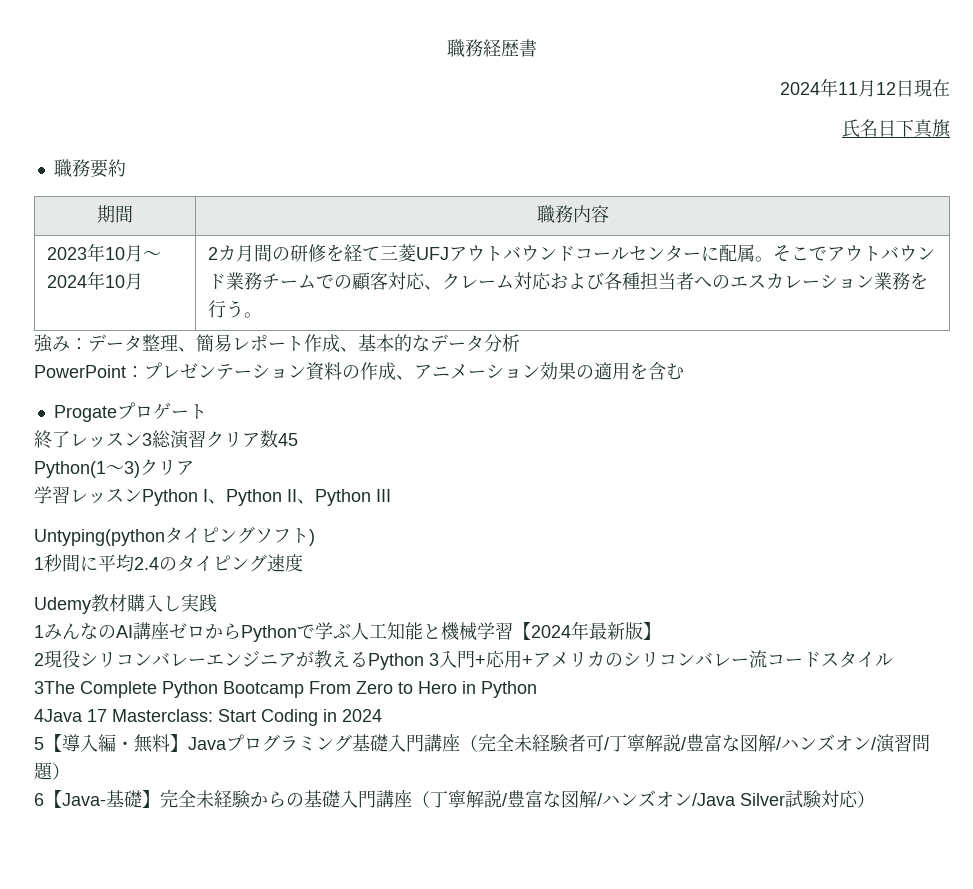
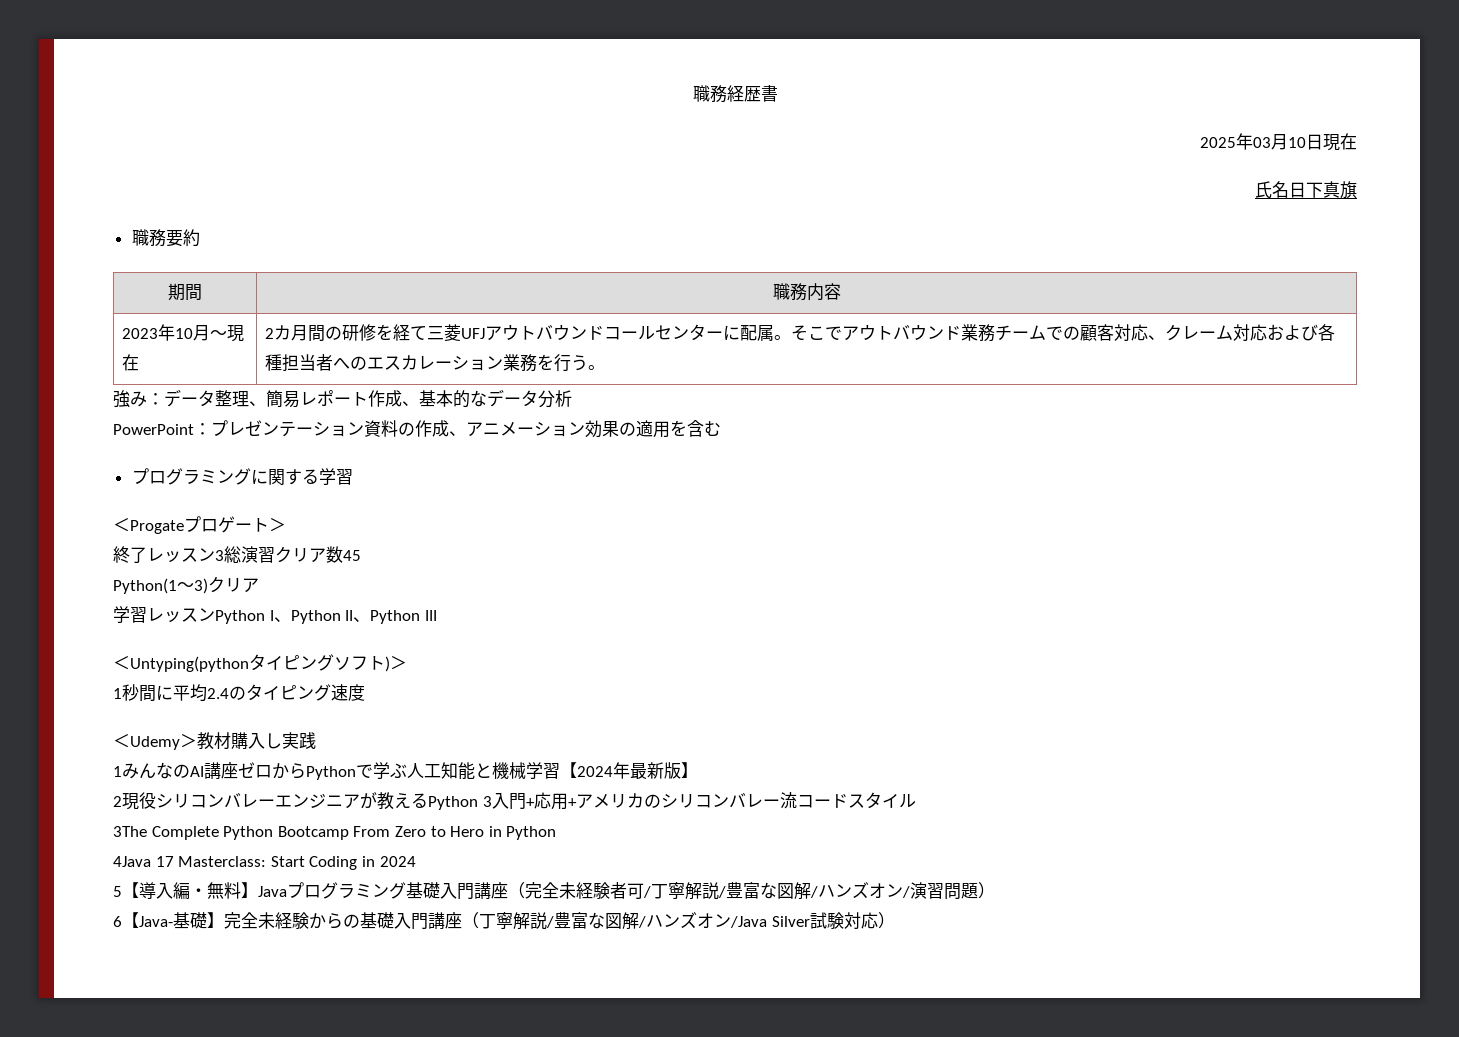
[780,78,896,97] 2024年11月12 -> [1200,133,1306,150] 2025年03月10
[47,271,144,290] 2024年10月 -> [227,325,245,342] [122,354,140,371] 現在
(684, 371) none -> [131,468,353,485] [113,518,130,532] プログラミングに関する学習 // ＜
(207, 411) none -> [269,518,286,532] ＞
(391, 495) none -> [113,656,130,670] ＜
(315, 537) none -> [390,656,407,670] ＞
[34,597,91,614] Udemy -> [113,734,197,750] ＜Udemy＞

